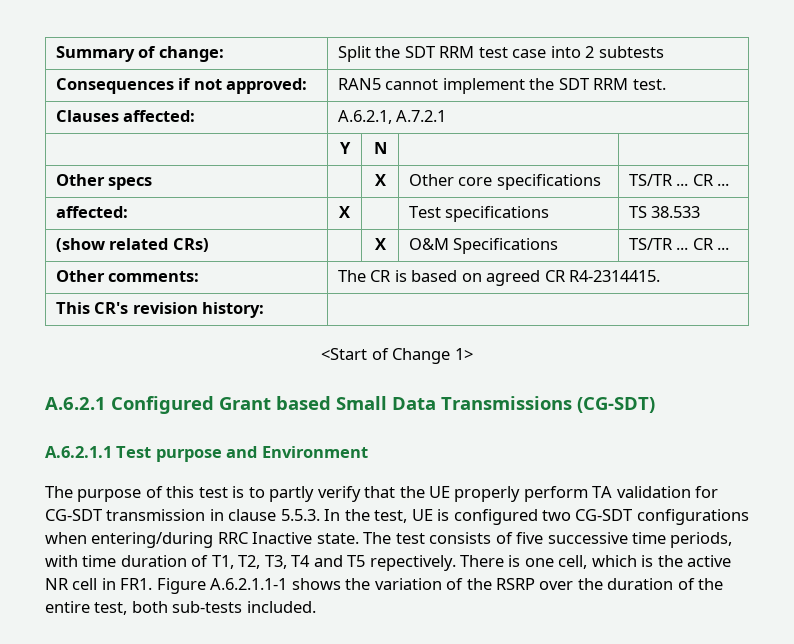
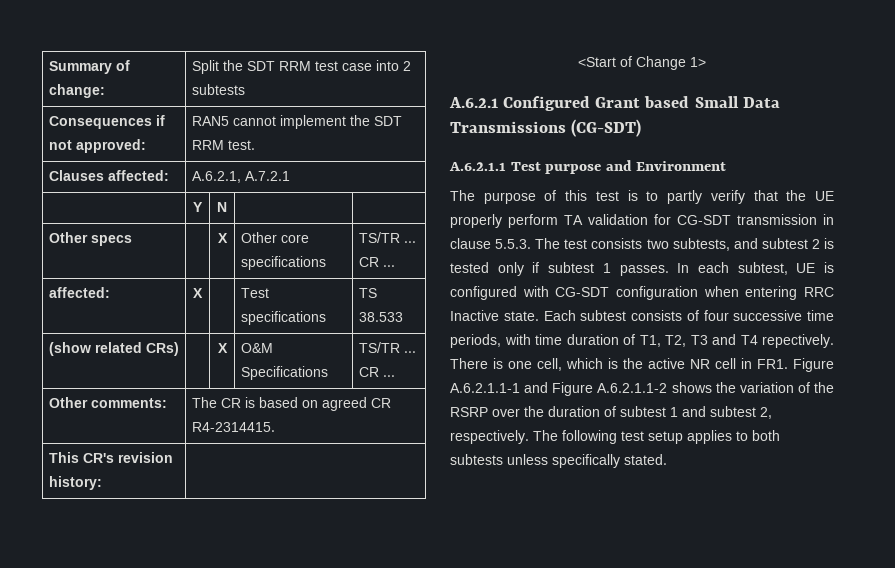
[324,509,749,525] [45,532,214,548] In the test, UE is configured two CG-SDT configurations when entering/during -> [535,238,834,251] [450,262,834,276] [450,286,798,300] The test consists two subtests, and subtest 2 is tested only if subtest 1 passes. In each subtest, UE is configured with CG-SDT configuration when entering
[363,532,425,544] The test -> [543,310,627,321] Each subtest
[516,532,544,544] five -> [703,310,729,321] four
[264,555,366,569] T3, T4 and T5 -> [690,334,758,345] T3 and T4
(288, 584) none -> [524,382,668,396] and Figure A.6.2.1.1-2
[698,578,724,590] [45,601,316,615] the entire test, both sub-tests included. -> [620,406,772,419] [450,430,780,444] [450,454,667,468] subtest 1 and subtest 2, respectively. The following test setup applies to both subtests unless specifically stated.

